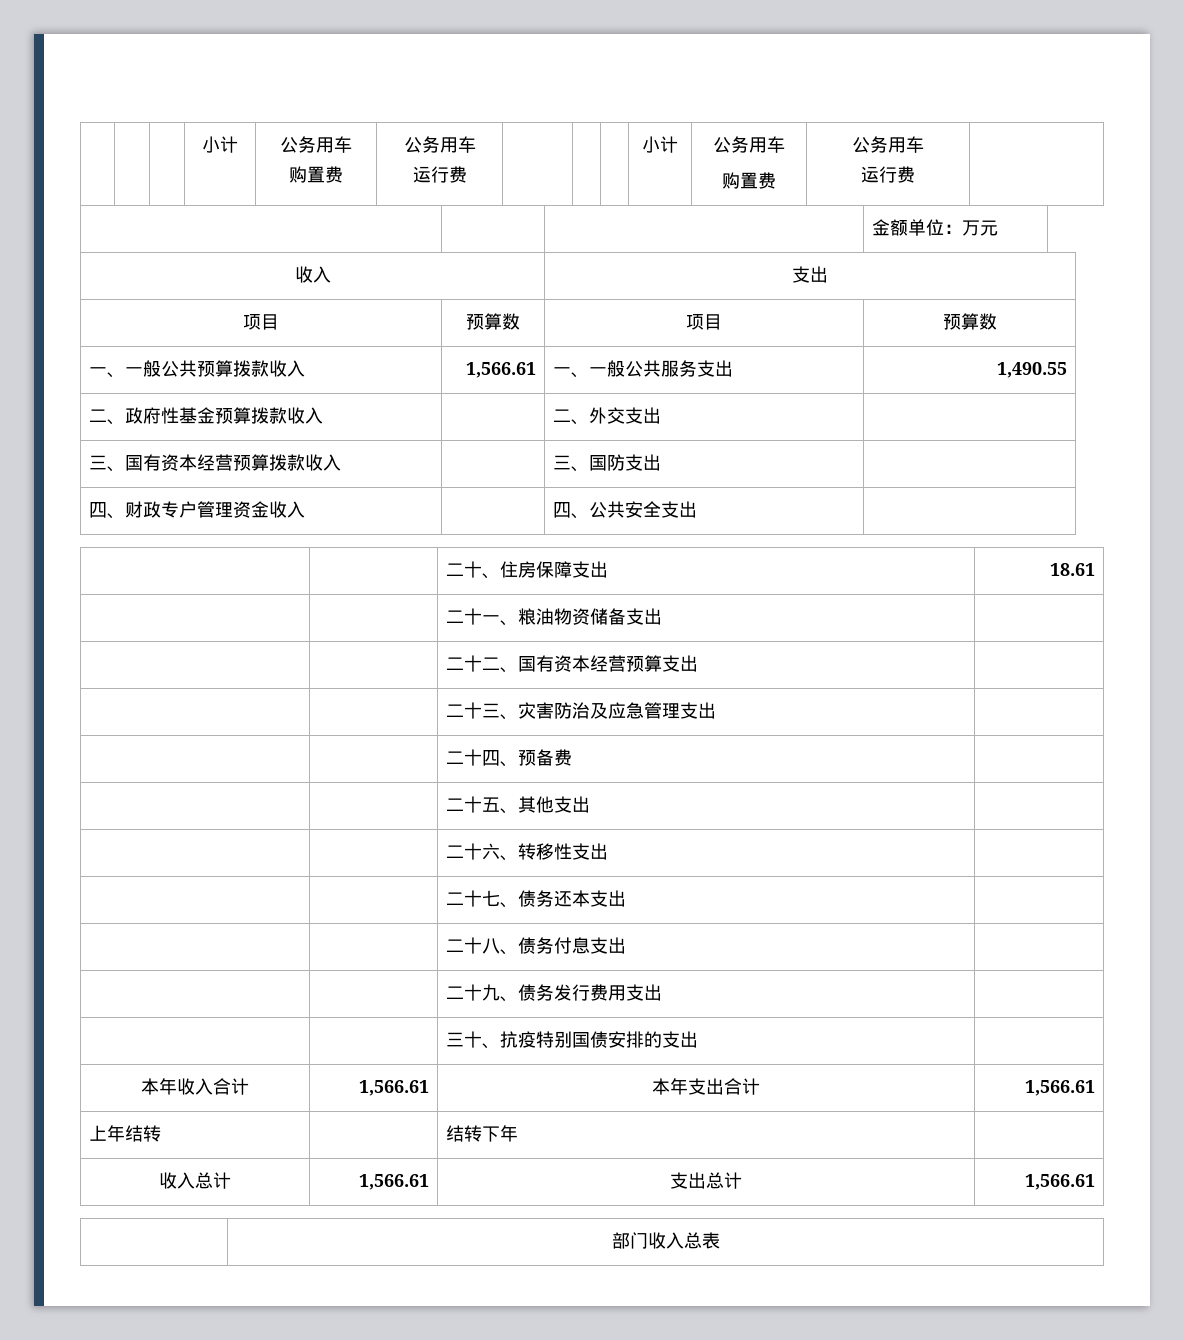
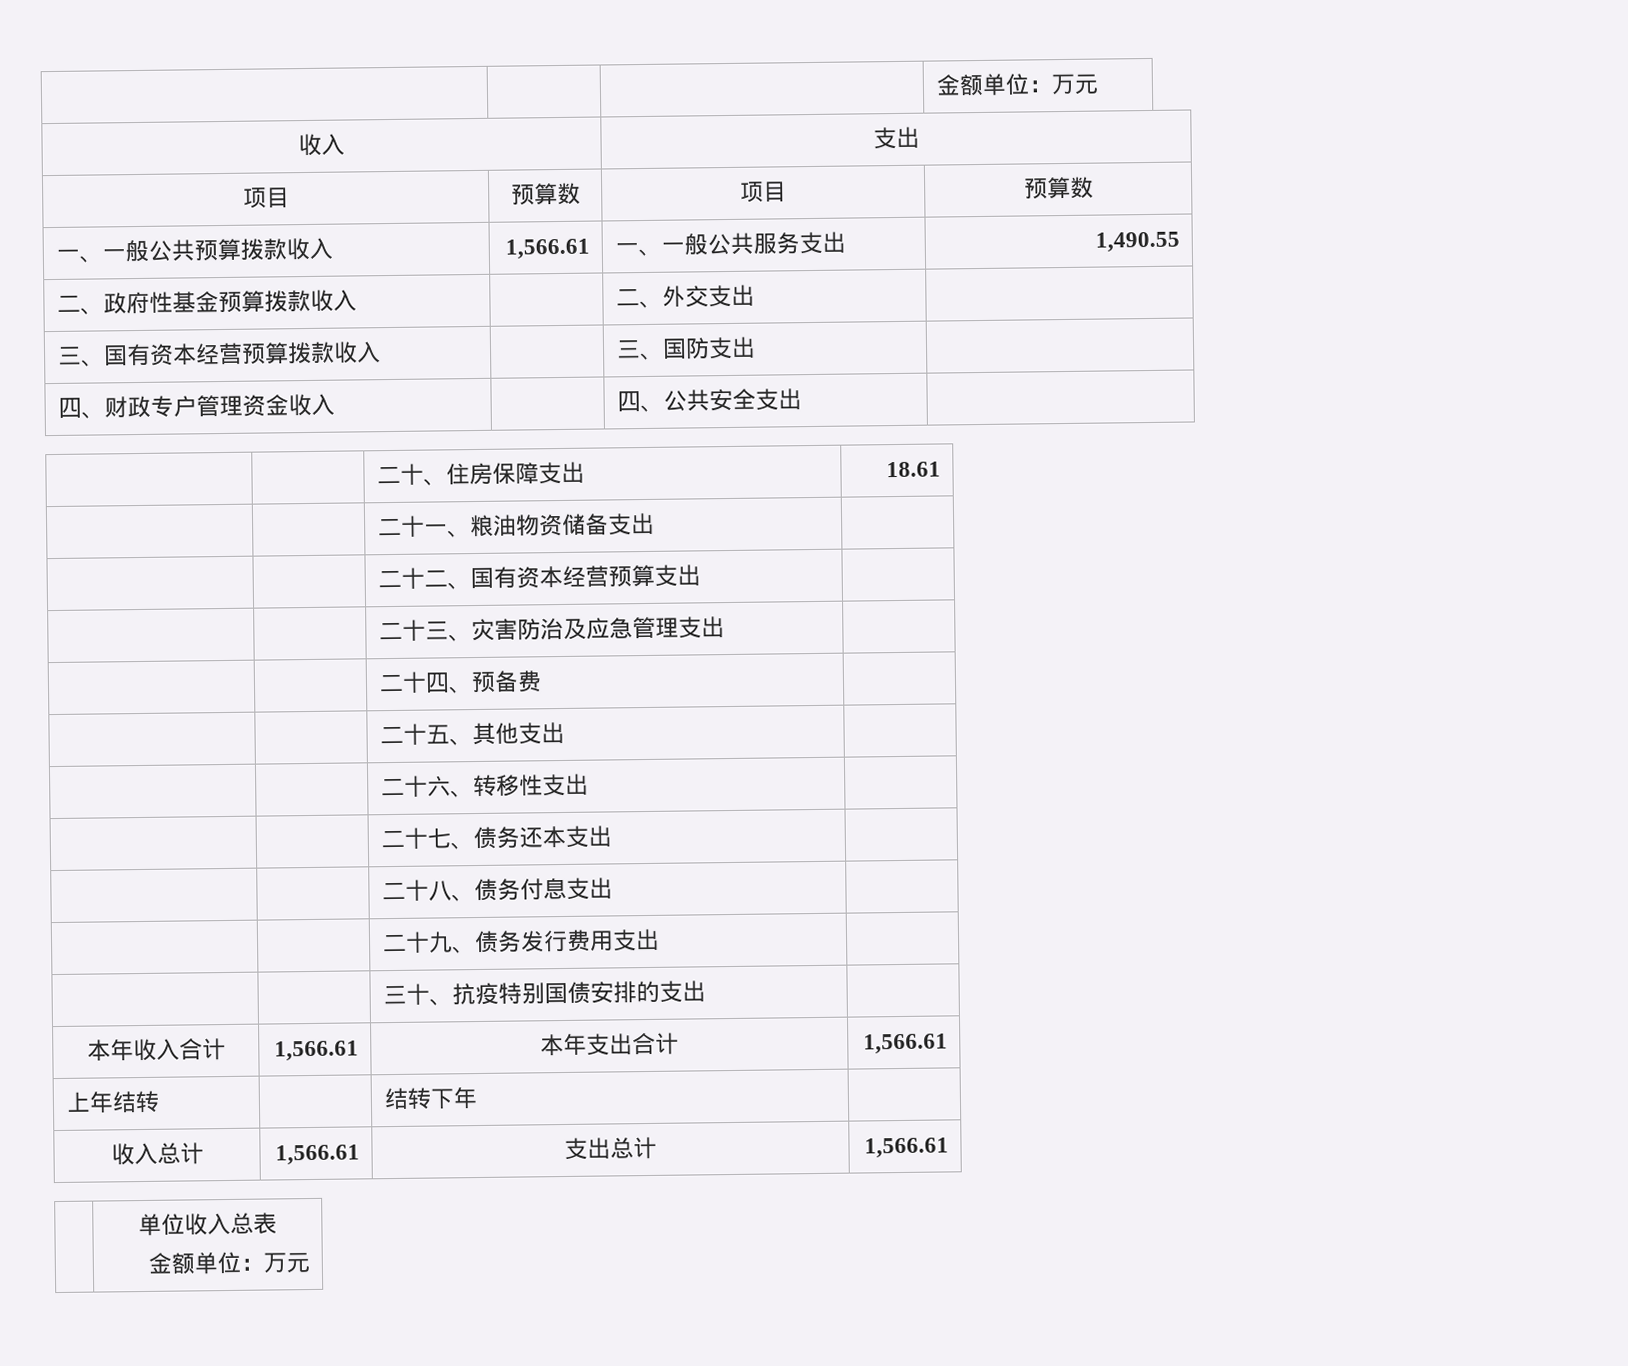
[202,136,238,153] [280,136,352,153] [289,166,343,183] [403,136,476,153] [412,166,467,183] [642,136,678,153] [713,136,785,153] [722,172,776,189] [852,136,924,153] [861,166,915,183] | | | 小计 | 公务用车 // 购置费 | 公务用车 // 运行费 | | | | 小计 | 公务用车 // 购置费 | 公务用车 // 运行费 | // | | -> (935, 85) | |
[611,1232,648,1249] 部门 -> [138,1213,185,1237] 单位
(720, 1240) none -> [147,1251,310,1275] // 金额单位：万元

